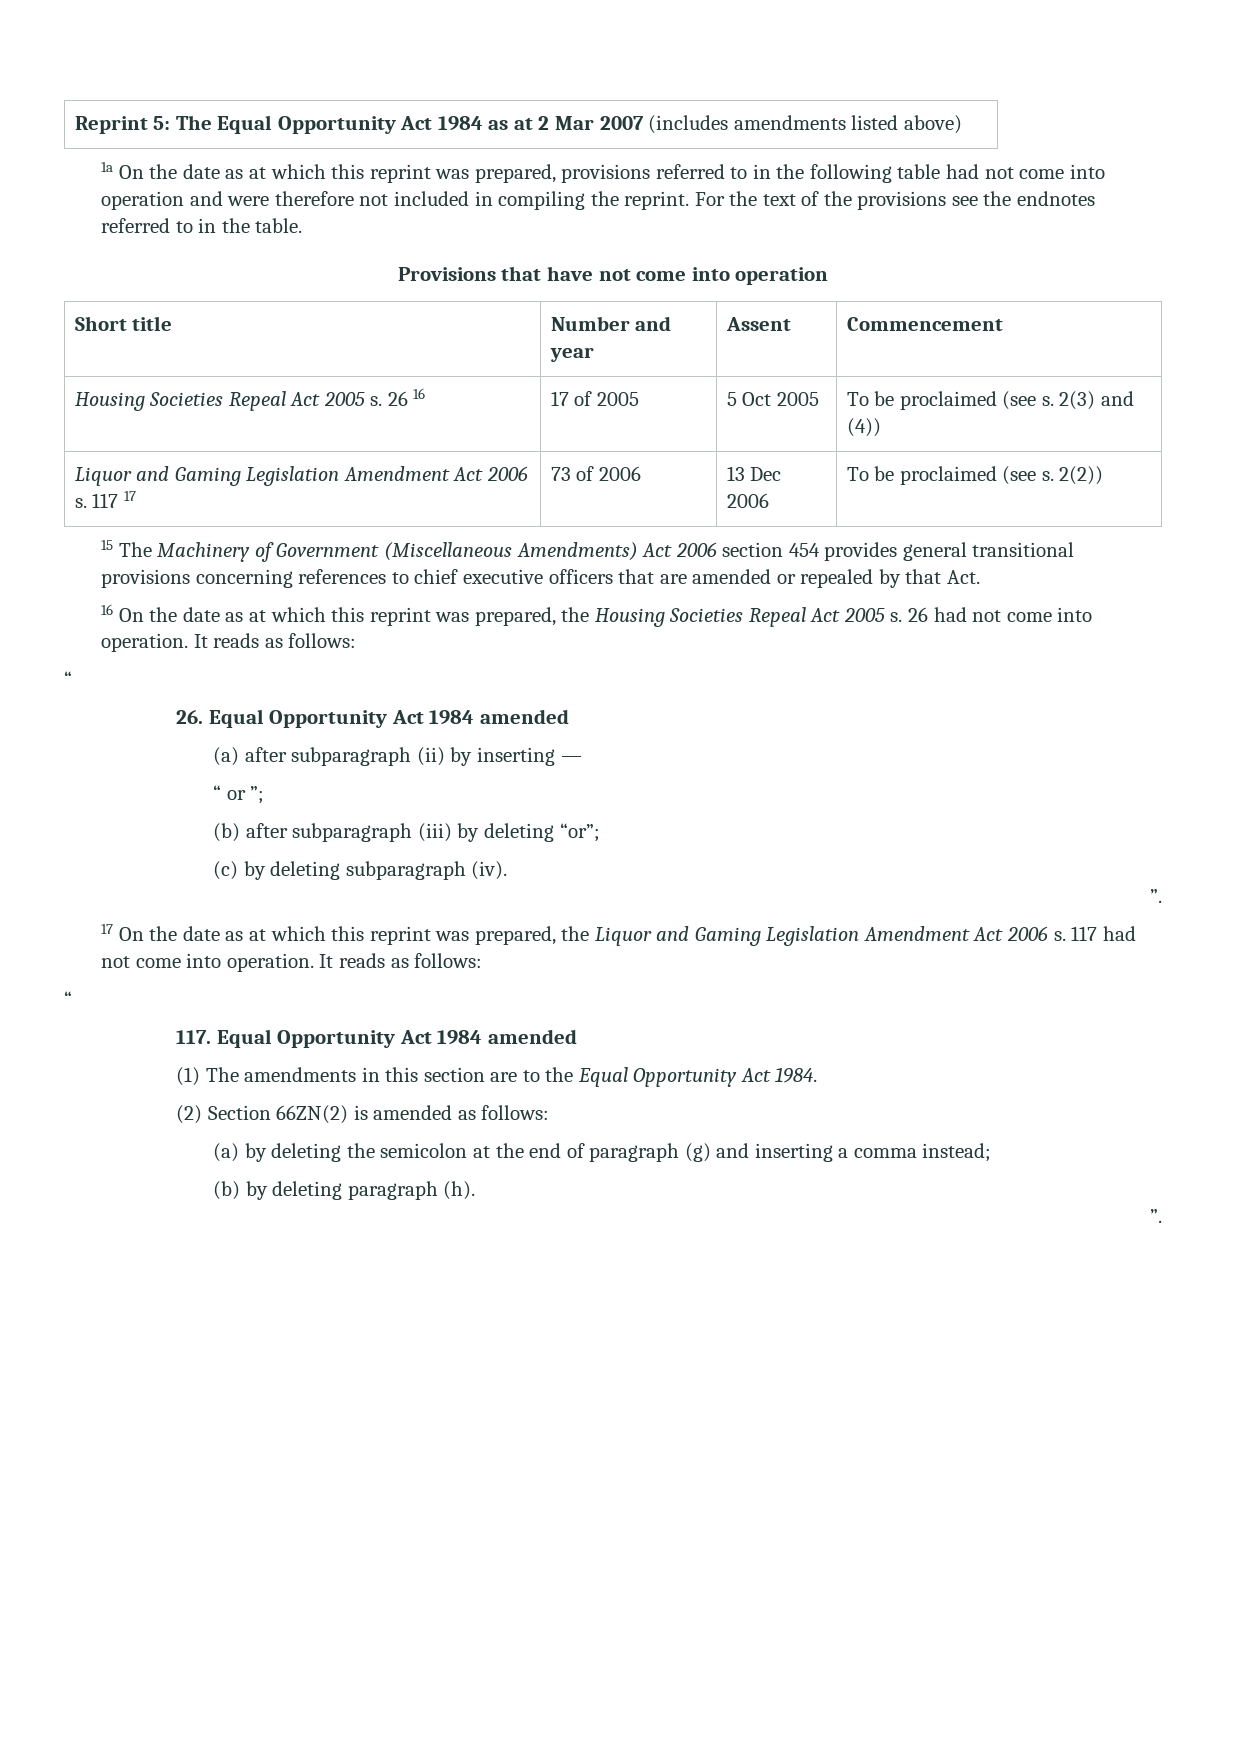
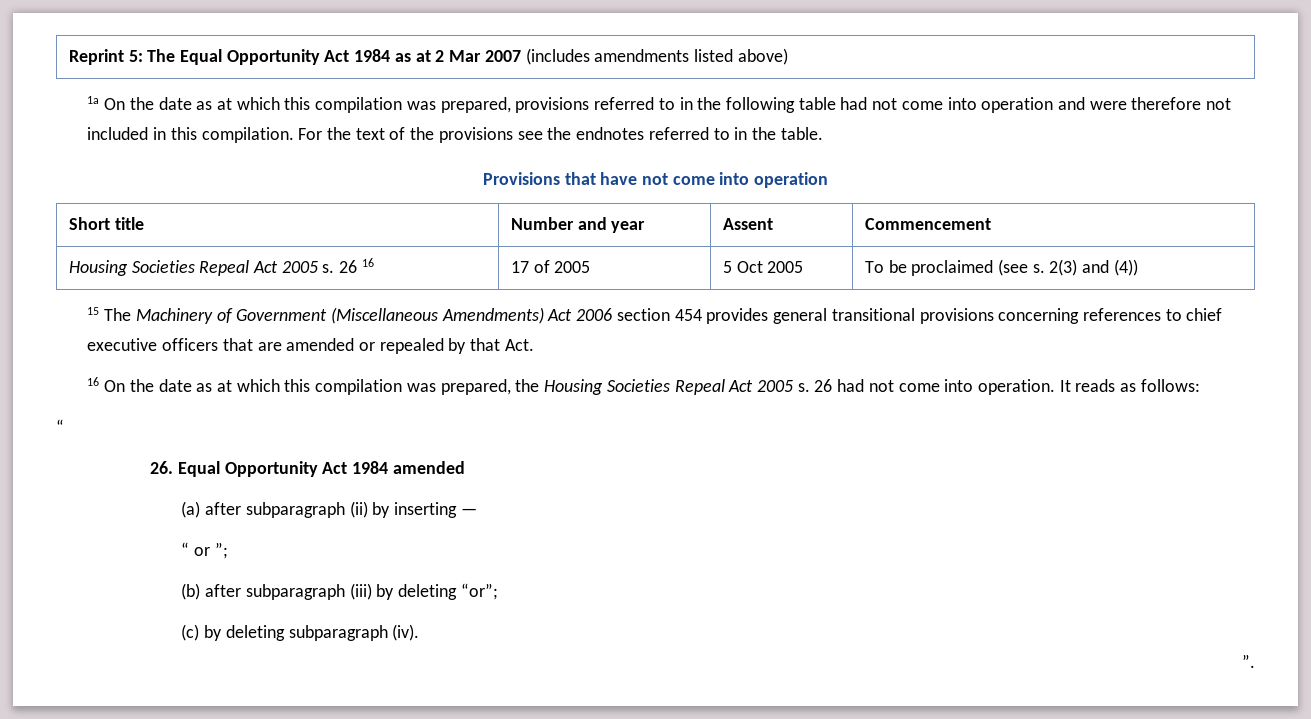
[369,164,431,183] reprint -> [315,97,403,113] compilation
[498,191,690,210] compiling the reprint. -> [170,127,294,143] this compilation.
[74,466,528,486] [74,491,136,508] [550,466,641,481] [726,466,782,481] [726,493,769,508] [846,466,1104,485] // Liquor and Gaming Legislation Amendment Act 2006 s. 117 17 | 73 of 2006 | 13 Dec 2006 | To be proclaimed (see s. 2(2)) -> (1138, 267) none
[369,607,431,626] reprint -> [315,379,403,395] compilation
[101,924,1136,946] [101,953,483,972] [64,991,72,1006] [176,1029,577,1048] [176,1067,818,1087] [176,1105,550,1124] [213,1143,992,1162] [213,1181,476,1200] [1150,1209,1162,1223] // 17 On the date as at which this reprint was prepared, the Liquor and Gaming Legislation Amendment Act 2006 s. 117 had not come into operation. It reads as follows: // “ // 117. Equal Opportunity Act 1984 amended // (1) The amendments in this section are to the Equal Opportunity Act 1984. // (2) Section 66ZN(2) is amended as follows: // (a) by deleting the semicolon at the end of paragraph (g) and inserting a comma instead; // (b) by deleting paragraph (h). // ”. -> (1255, 661) none

